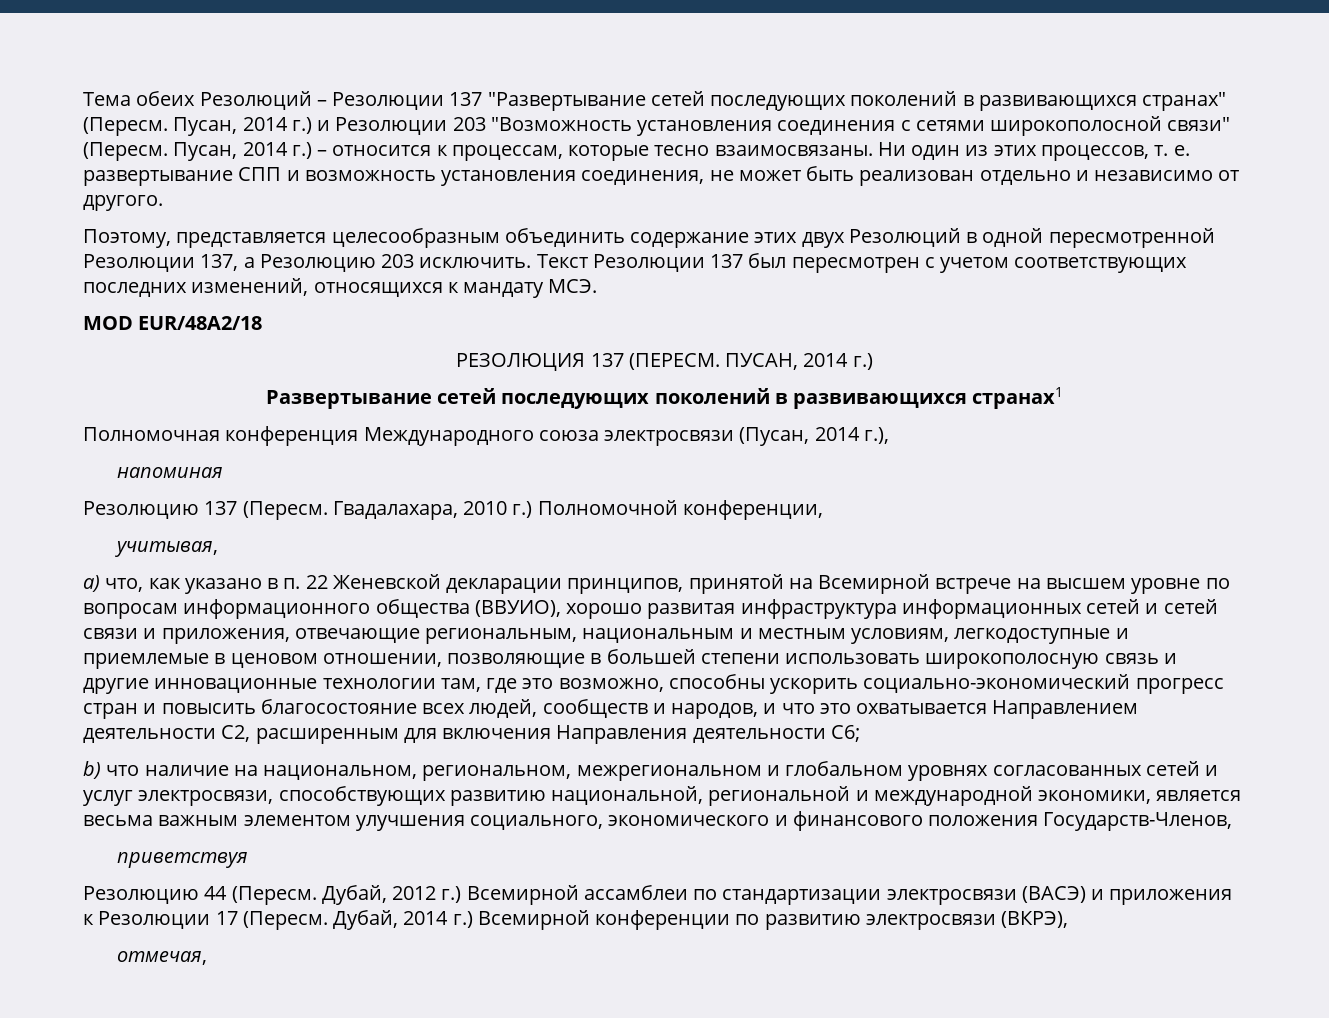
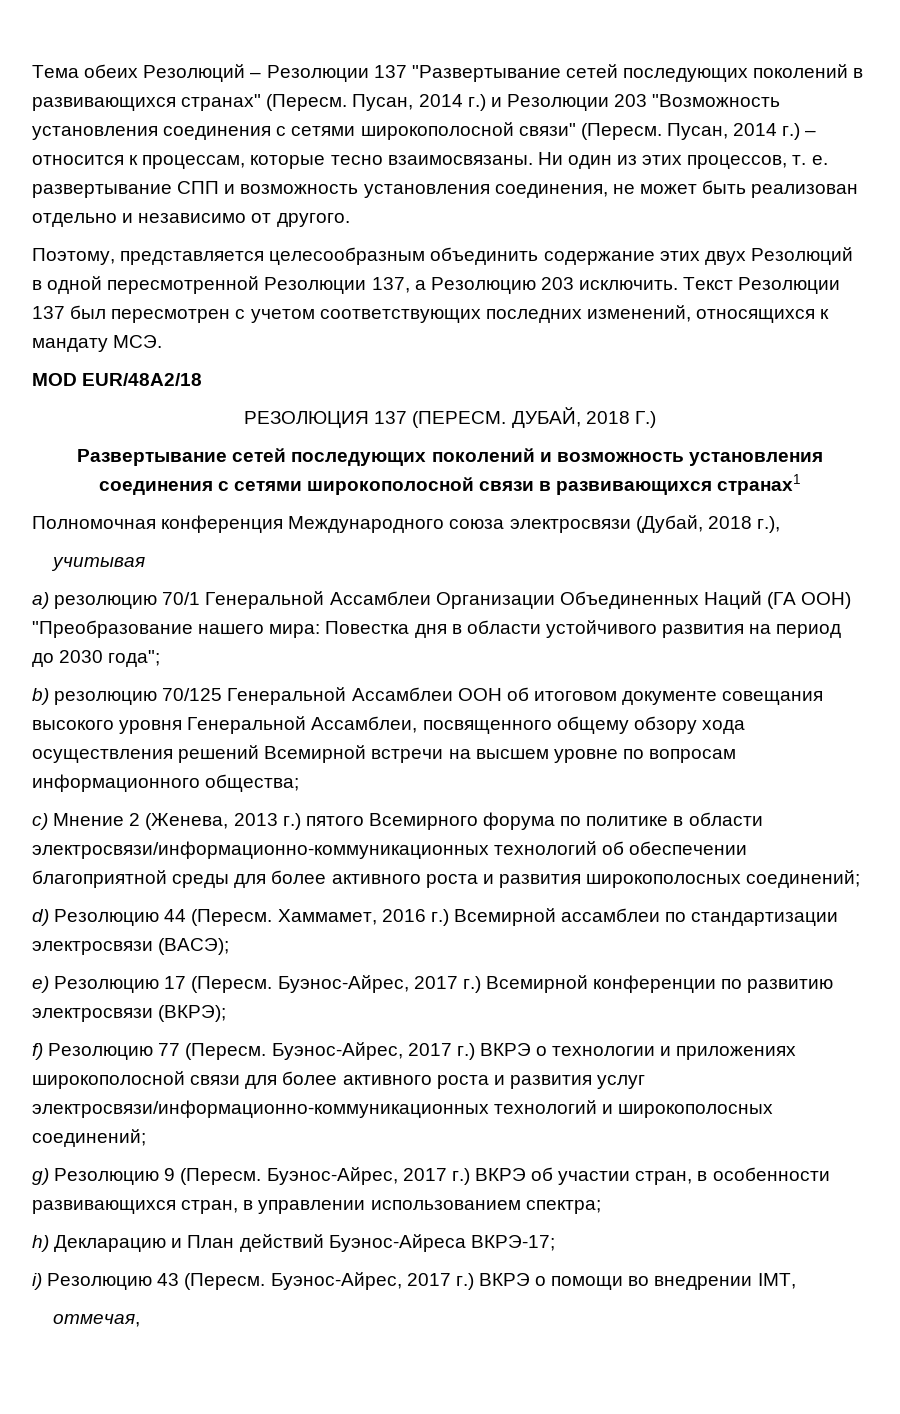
[725,353,873,370] ПУСАН, 2014 г.) -> [511,407,656,428] ДУБАЙ, 2018 Г.)
(770, 396) none -> [539,452,823,466] [98,477,535,495] и возможность установления соединения с сетями широкополосной связи
[739,427,860,446] (Пусан, 2014 -> [635,515,752,533] (Дубай, 2018
[117,467,224,478] [83,500,823,520] [115,541,219,557] [83,574,1012,594] напоминая // Резолюцию 137 (Пересм. Гвадалахара, 2010 г.) Полномочной конференции, // учитывая, // a) что, как указано в п. 22 Женевской декларации принципов, принятой на Всемирной встрече -> [51,557,146,571] [32,591,852,609] [32,620,842,638] [32,650,161,667] [32,687,824,705] [32,716,745,734] [32,745,444,763] учитывая // a) резолюцию 70/1 Генеральной Ассамблеи Организации Объединенных Наций (ГА ООН) "Преобразование нашего мира: Повестка дня в области устойчивого развития на период до 2030 года"; // b) резолюцию 70/125 Генеральной Ассамблеи ООН об итоговом документе совещания высокого уровня Генеральной Ассамблеи, посвященного общему обзору хода осуществления решений Всемирной встречи
[375,599,1218,619] [83,628,1129,644] [83,649,1177,669] [83,674,1224,694] [83,699,1139,719] [83,725,860,744] [83,761,1219,781] [83,786,1242,806] [83,811,1233,831] [117,852,249,868] общества (ВВУИО), хорошо развитая инфраструктура информационных сетей и сетей связи и приложения, отвечающие региональным, национальным и местным условиям, легкодоступные и приемлемые в ценовом отношении, позволяющие в большей степени использовать широкополосную связь и другие инновационные технологии там, где это возможно, способны ускорить социально-экономический прогресс стран и повысить благосостояние всех людей, сообществ и народов, и что это охватывается Направлением деятельности С2, расширенным для включения Направления деятельности С6; // b) что наличие на национальном, региональном, межрегиональном и глобальном уровнях согласованных сетей и услуг электросвязи, способствующих развитию национальной, региональной и международной экономики, является весьма важным элементом улучшения социального, экономического и финансового положения Государств-Членов, // приветствуя // -> [205,774,300,792] [32,812,763,830] [32,841,748,859] [32,870,861,888] [32,909,49,926] общества; // c) Мнение 2 (Женева, 2013 г.) пятого Всемирного форума по политике в области электросвязи/информационно-коммуникационных технологий об обеспечении благоприятной среды для более активного роста и развития широкополосных соединений; // d)
[321,885,437,905] Дубай, 2012 -> [277,909,426,925] Хаммамет, 2016
[1021,886,1233,905] [83,910,449,930] (ВАСЭ) и приложения к Резолюции 17 (Пересм. Дубай, 2014 -> [158,938,230,955] [32,975,458,993] (ВАСЭ); // e) Резолюцию 17 (Пересм. Буэнос-Айрес, 2017
[1001,911,1069,928] (ВКРЭ), -> [158,1005,227,1022] [32,1042,797,1060] [32,1071,646,1089] [32,1100,774,1118] [32,1129,146,1147] [32,1167,830,1185] [32,1200,601,1214] [32,1234,555,1252] [32,1272,796,1290] (ВКРЭ); // f) Резолюцию 77 (Пересм. Буэнос-Айрес, 2017 г.) ВКРЭ о технологии и приложениях широкополосной связи для более активного роста и развития услуг электросвязи/информационно-коммуникационных технологий и широкополосных соединений; // g) Резолюцию 9 (Пересм. Буэнос-Айрес, 2017 г.) ВКРЭ об участии стран, в особенности развивающихся стран, в управлении использованием спектра; // h) Декларацию и План действий Буэнос-Айреса ВКРЭ-17; // i) Резолюцию 43 (Пересм. Буэнос-Айрес, 2017 г.) ВКРЭ о помощи во внедрении IMT,

